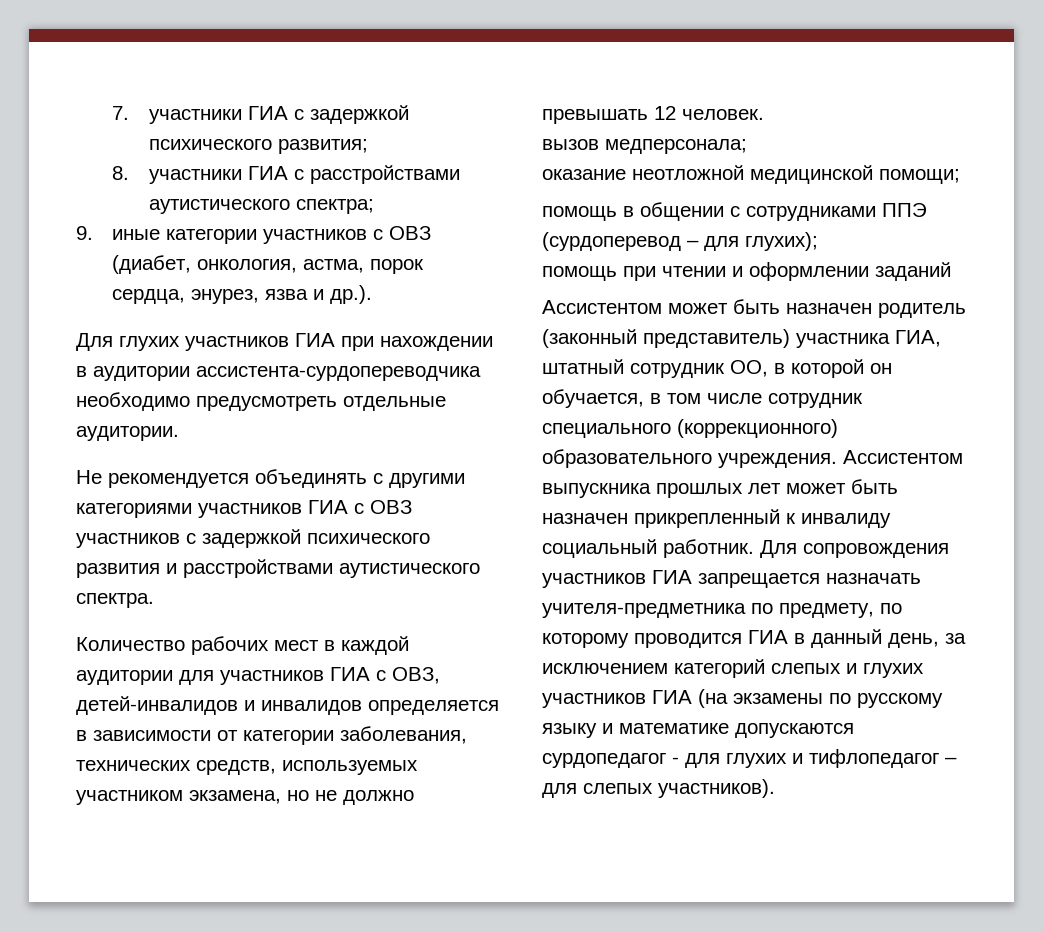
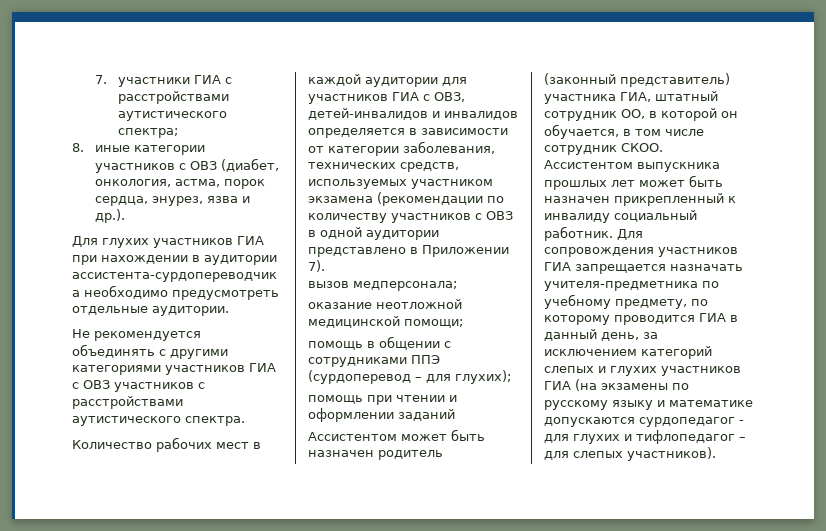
[309,105,409,124] [148,139,368,154] [112,166,304,184] задержкой психического развития; // 8. участники ГИА с -> (232, 80) none
[76,226,93,240] 9. -> [72,143,84,152] 8.
[202,529,430,548] [76,563,177,578] задержкой психического развития и -> (205, 385) none
[189,790,414,805] [542,106,764,124] экзамена, но не должно превышать 12 человек. -> [308,192,504,206] [308,211,513,223] [308,227,439,240] [308,245,509,257] [308,260,325,272] экзамена (рекомендации по количеству участников с ОВЗ в одной аудитории представлено в Приложении 7).
[542,419,838,438] [542,449,837,468] специального (коррекционного) образовательного учреждения. -> [621,143,663,152] СКОО.
(773, 608) none -> [544,294,611,309] учебному

